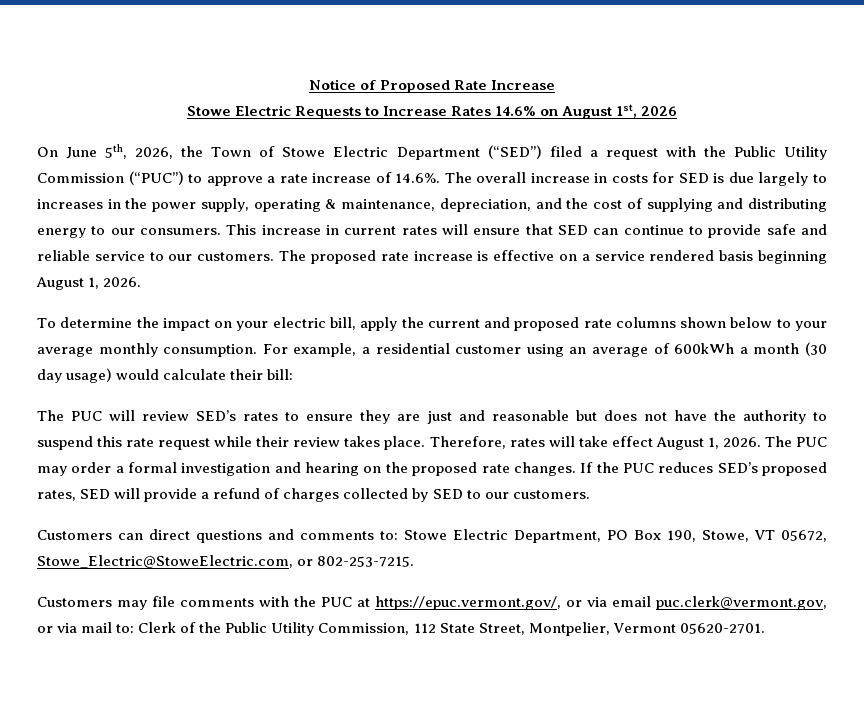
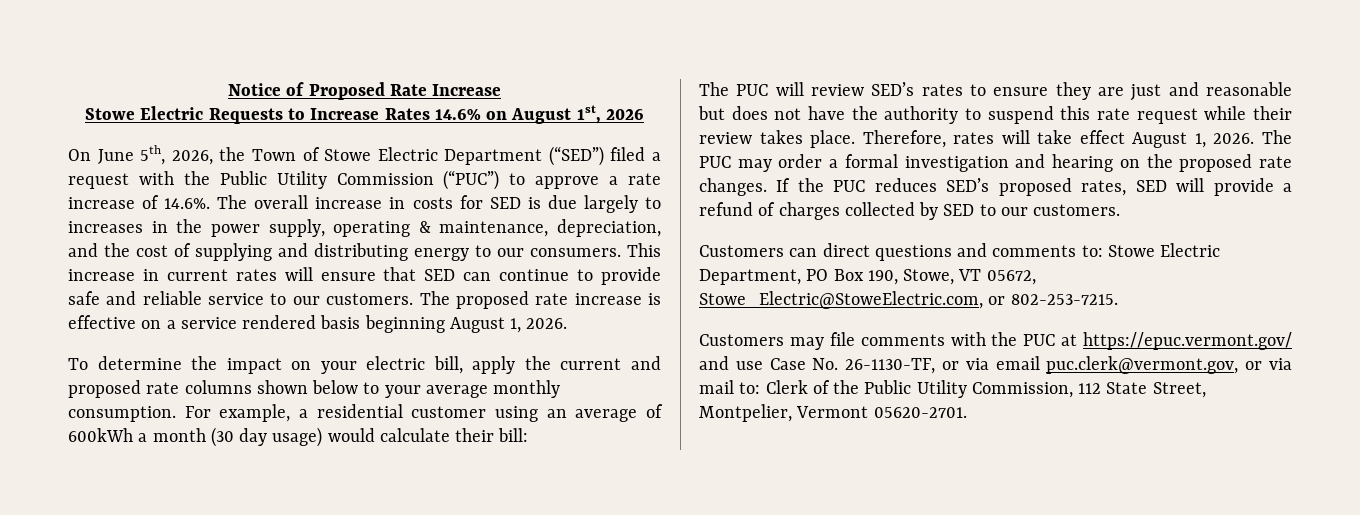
[375,596,561,610] https://epuc.vermont.gov/, -> [1083,332,1292,350] [699,356,936,374] https://epuc.vermont.gov/ and use Case No. 26-1130-TF,

